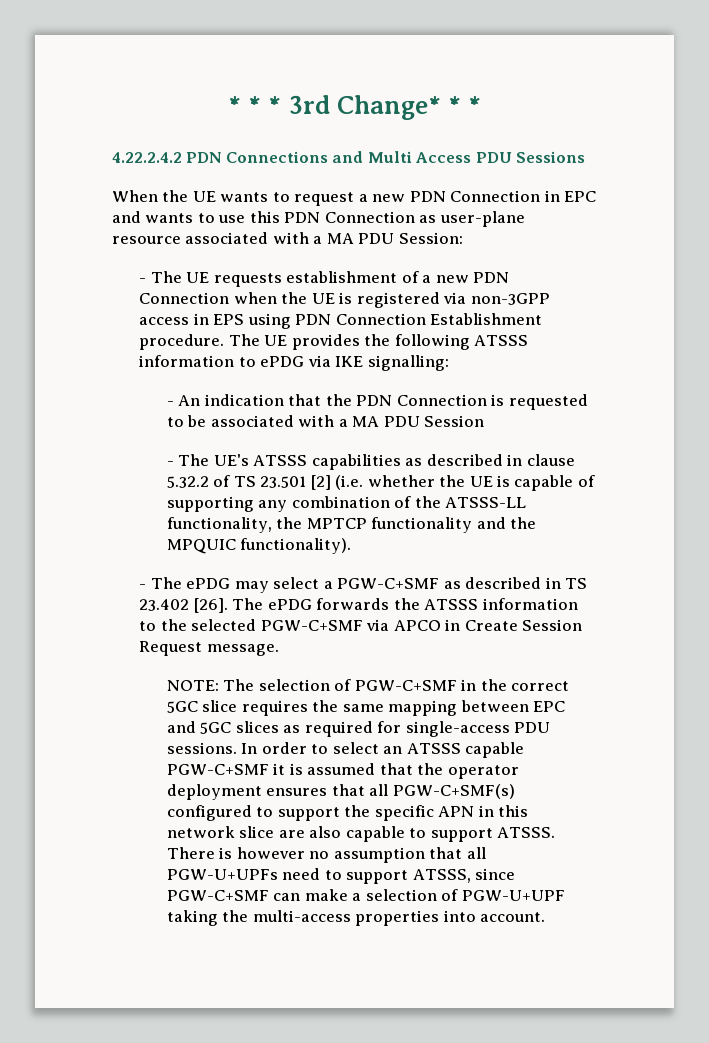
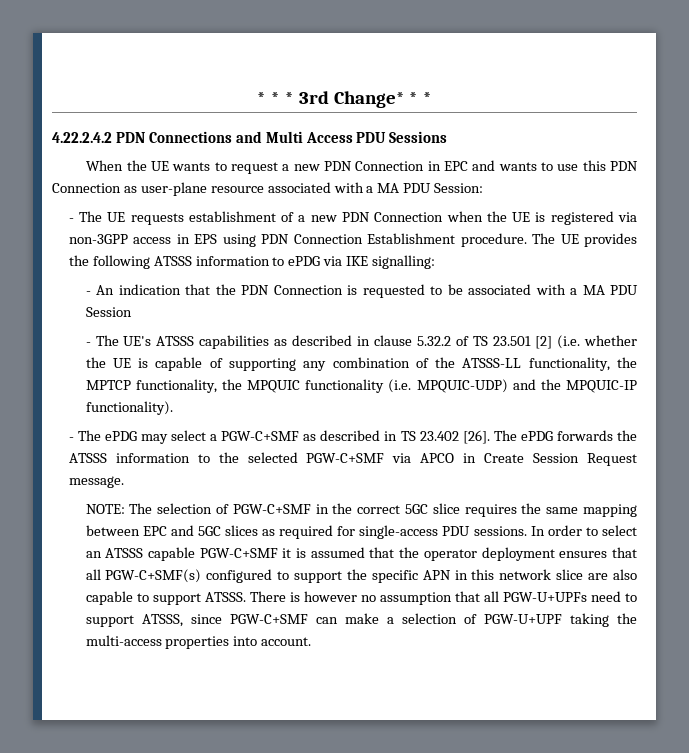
[371,517,473,533] functionality -> [135,379,508,393] functionality, the MPQUIC functionality (i.e. MPQUIC-UDP)
[166,539,236,554] MPQUIC -> [566,380,638,393] MPQUIC-IP

